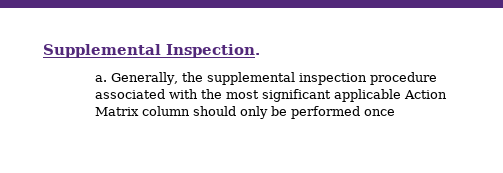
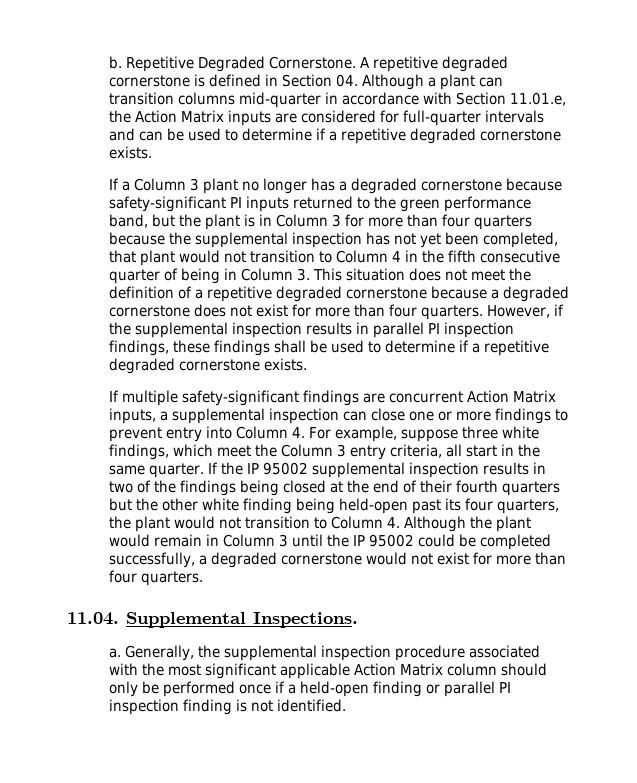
[43,44,260,58] Supplemental Inspection. -> [109,56,509,72] [109,74,504,90] [109,92,567,108] [109,110,545,126] [109,128,562,144] [109,146,153,159] [109,178,563,194] [109,196,532,212] [109,214,533,230] [109,232,559,248] [109,250,561,266] [109,268,532,284] [109,286,570,302] [109,304,565,320] [109,322,515,338] [109,340,550,356] [109,358,308,374] [109,390,557,406] [109,408,569,424] [109,426,540,442] [109,444,541,460] [109,462,547,478] [109,480,561,496] [109,498,560,514] [109,516,532,532] [109,534,552,550] [109,552,567,568] [109,570,204,586] [67,612,358,628] b. Repetitive Degraded Cornerstone. A repetitive degraded cornerstone is defined in Section 04. Although a plant can transition columns mid-quarter in accordance with Section 11.01.e, the Action Matrix inputs are considered for full-quarter intervals and can be used to determine if a repetitive degraded cornerstone exists. // If a Column 3 plant no longer has a degraded cornerstone because safety-significant PI inputs returned to the green performance band, but the plant is in Column 3 for more than four quarters because the supplemental inspection has not yet been completed, that plant would not transition to Column 4 in the fifth consecutive quarter of being in Column 3. This situation does not meet the definition of a repetitive degraded cornerstone because a degraded cornerstone does not exist for more than four quarters. However, if the supplemental inspection results in parallel PI inspection findings, these findings shall be used to determine if a repetitive degraded cornerstone exists. // If multiple safety-significant findings are concurrent Action Matrix inputs, a supplemental inspection can close one or more findings to prevent entry into Column 4. For example, suppose three white findings, which meet the Column 3 entry criteria, all start in the same quarter. If the IP 95002 supplemental inspection results in two of the findings being closed at the end of their fourth quarters but the other white finding being held-open past its four quarters, the plant would not transition to Column 4. Although the plant would remain in Column 3 until the IP 95002 could be completed successfully, a degraded cornerstone would not exist for more than four quarters. // 11.04. Supplemental Inspections.
(395, 112) none -> [275,681,512,697] [109,699,347,715] if a held-open finding or parallel PI inspection finding is not identified.

